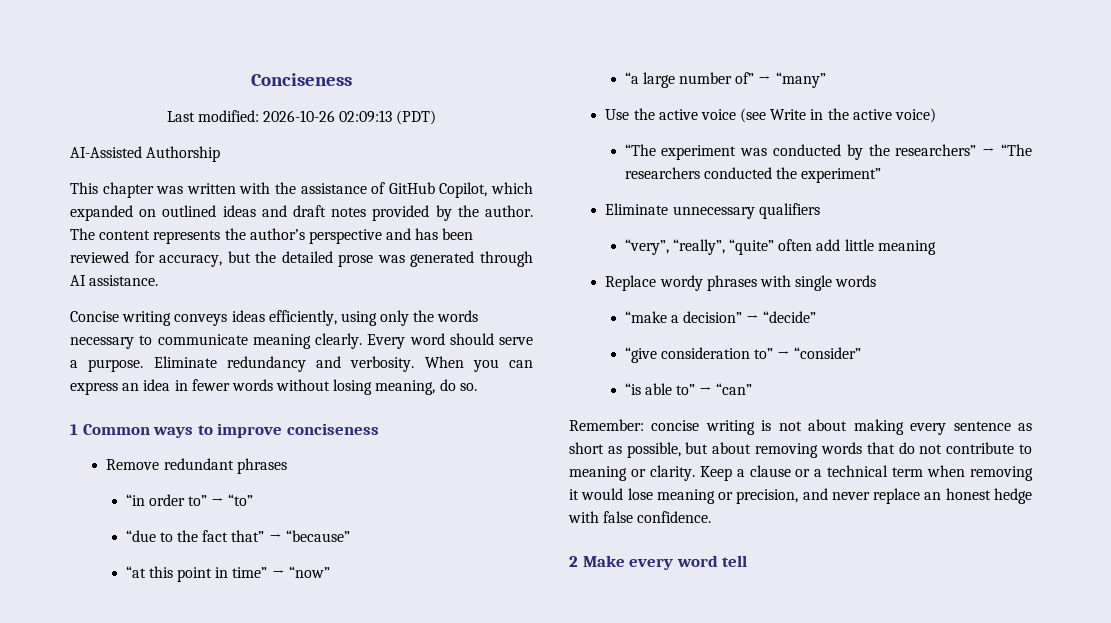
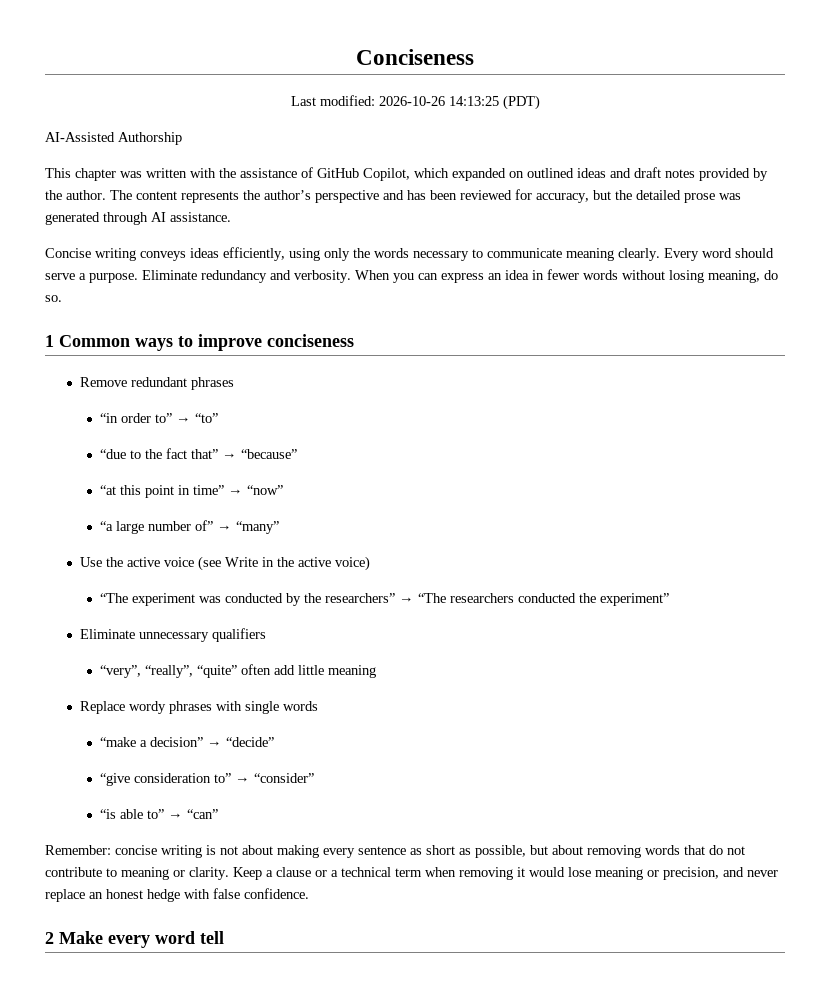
[339,110,393,123] 02:09:13 -> [448,96,499,106] 14:13:25

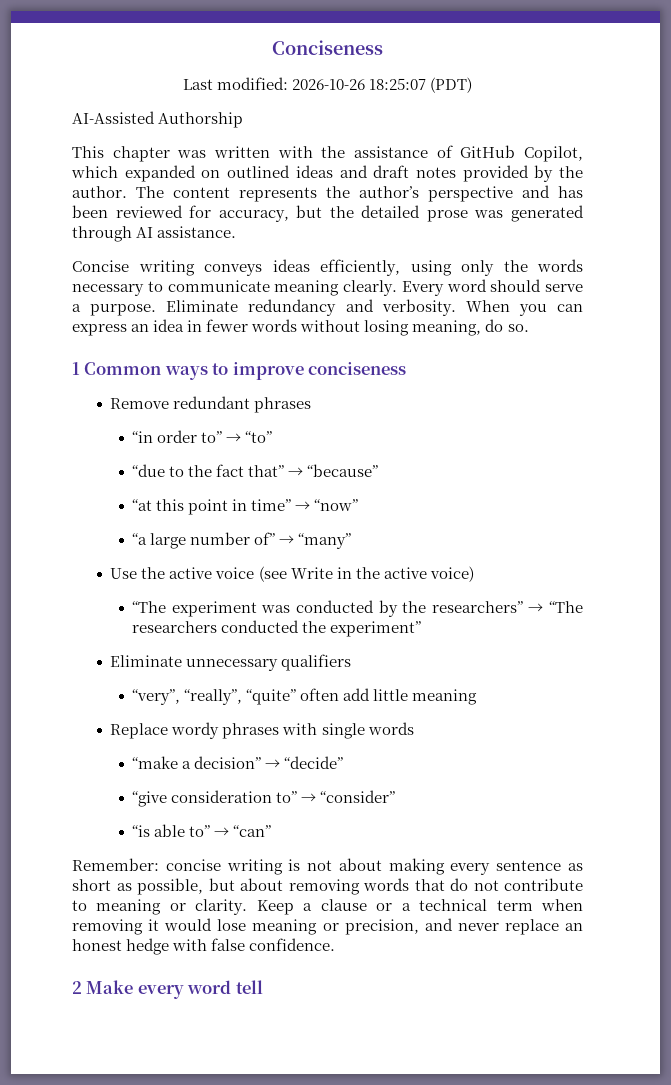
[448,96,499,106] 14:13:25 -> [369,78,427,90] 18:25:07

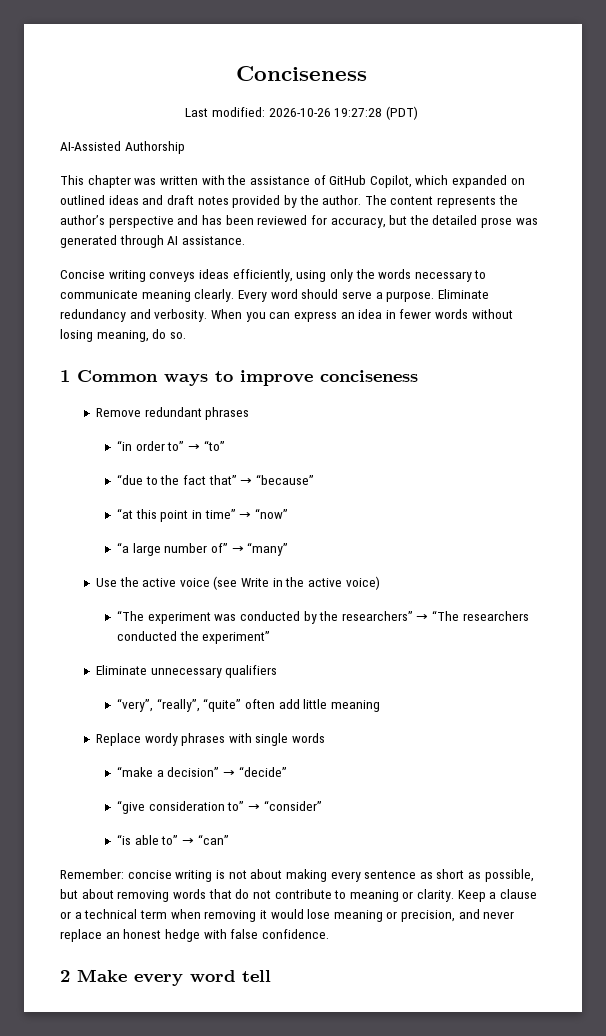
[369,78,427,90] 18:25:07 -> [334,108,383,117] 19:27:28

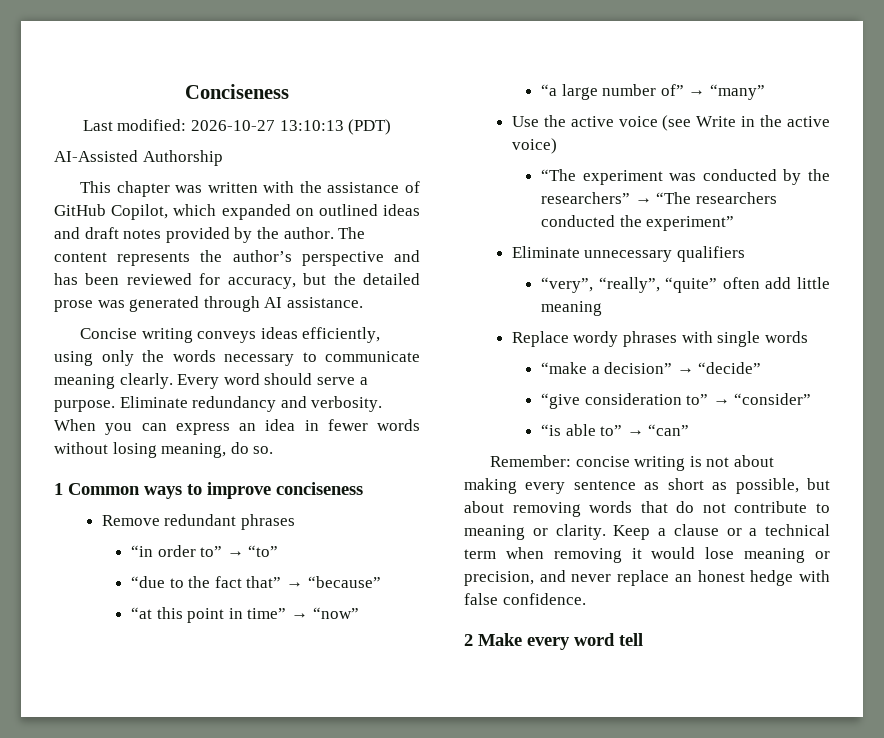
[268,108,383,117] 2026-10-26 19:27:28 -> [191,120,344,131] 2026-10-27 13:10:13

